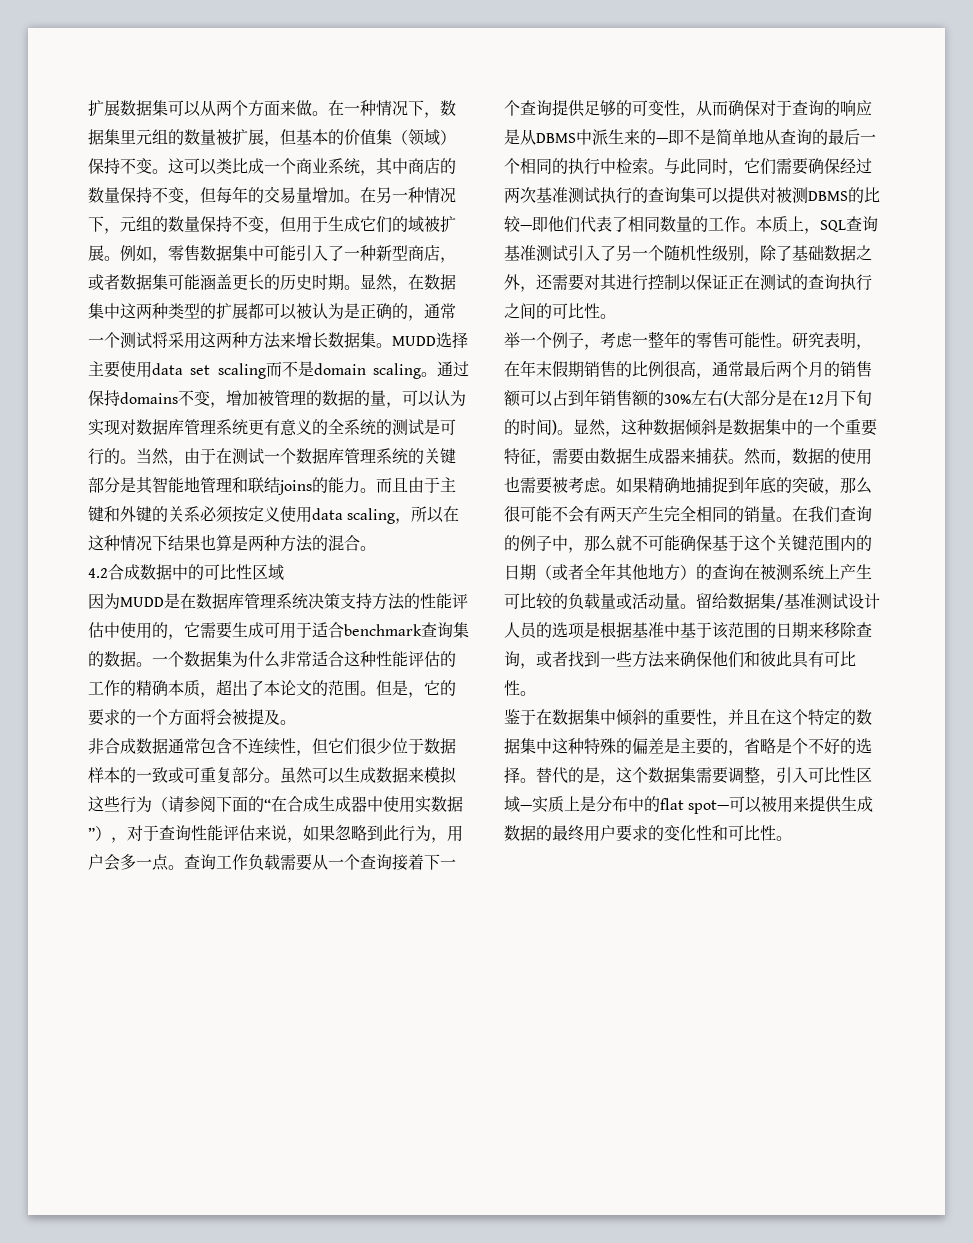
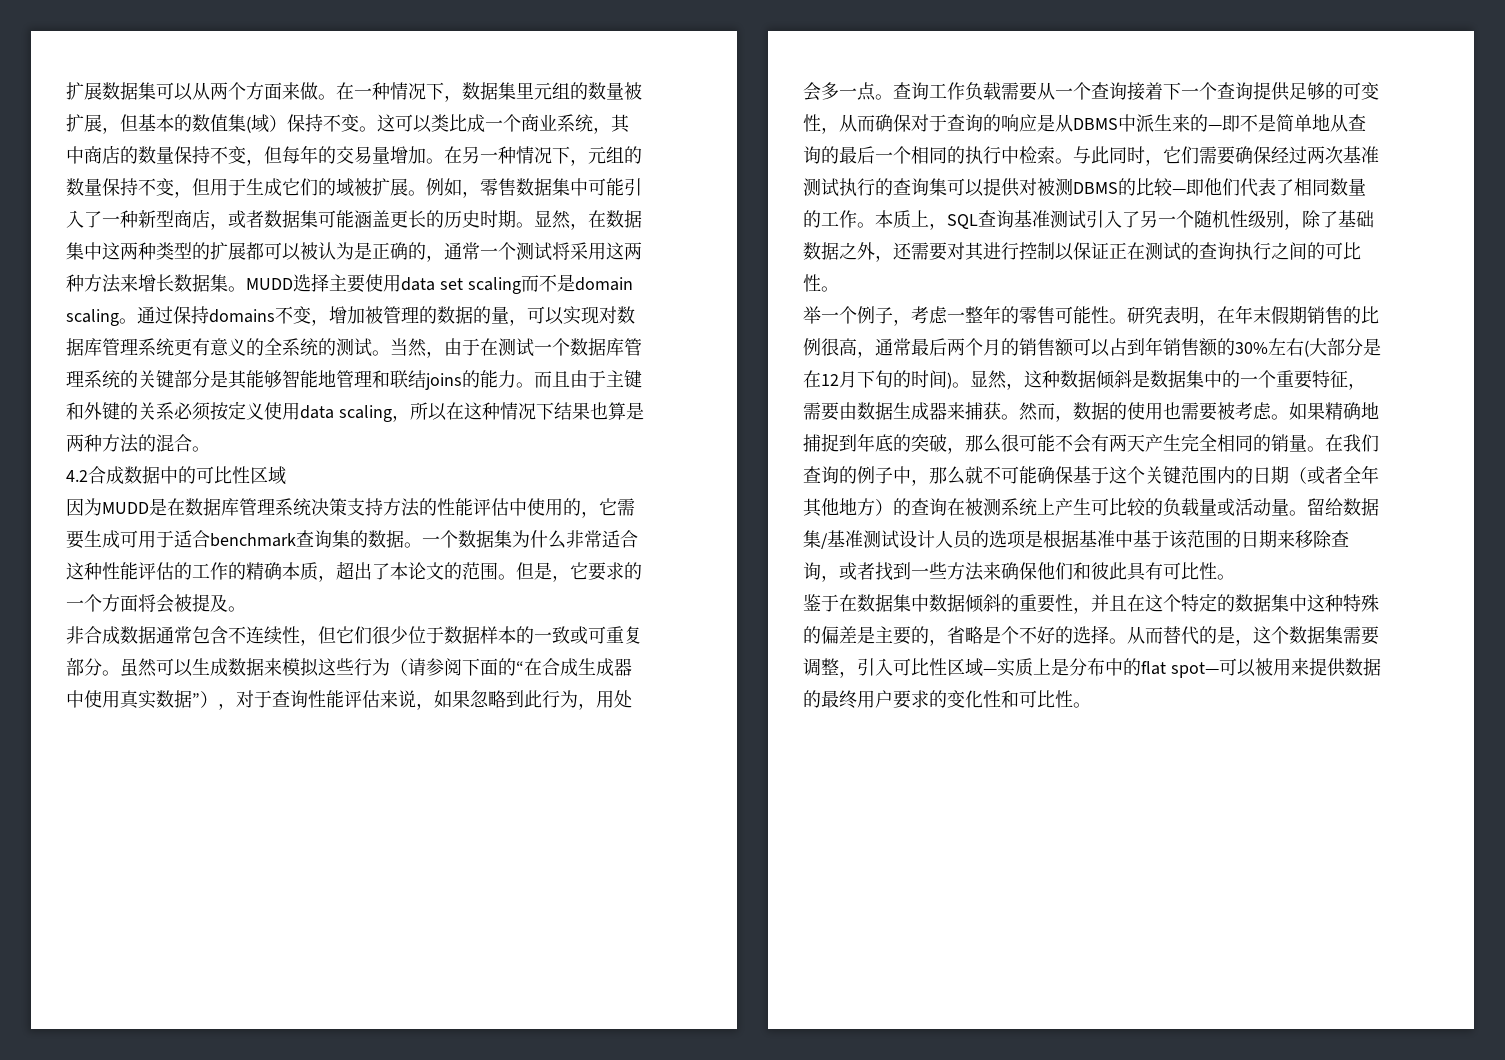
[344,129,425,146] 价值集（领 -> [192,114,251,133] 数值集(
[434,390,466,406] 认为 -> (564, 316) none
[424,419,456,435] [88,448,120,465] 是可行的 -> (372, 347) none
(153, 485) none -> [246,370,282,388] 能够
[440,680,456,696] 的 -> (588, 571) none
(415, 804) none -> [120,690,139,709] 真
[88,854,104,870] 户 -> [614,690,632,708] 处
(616, 717) none -> [929,594,965,612] 数据
(536, 780) none -> [1127,626,1163,644] 从而
[841,796,874,812] 生成 -> (1346, 667) none

